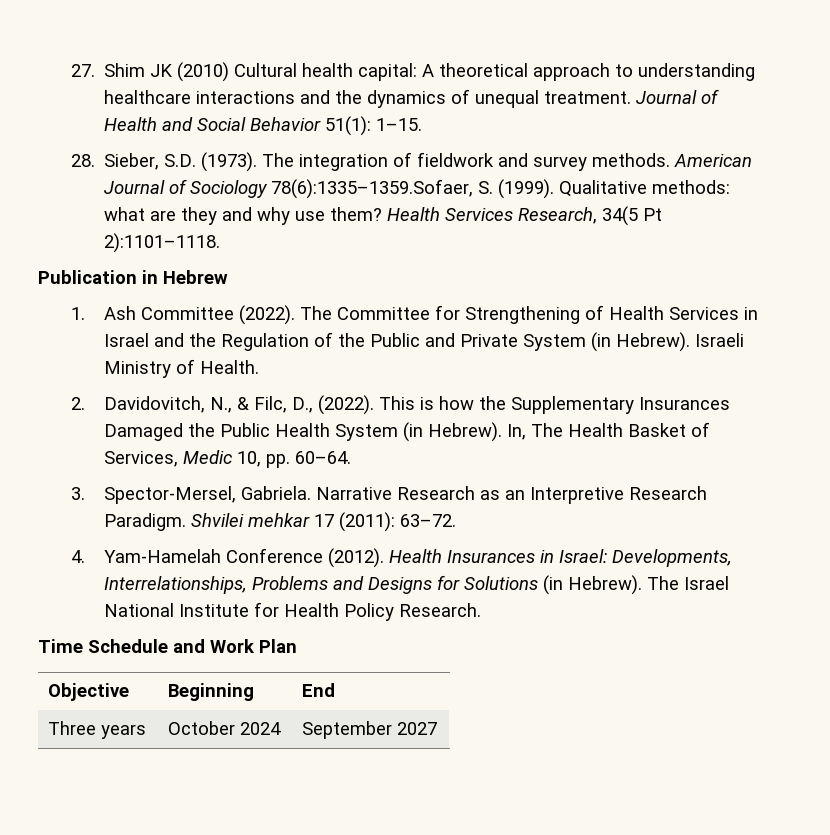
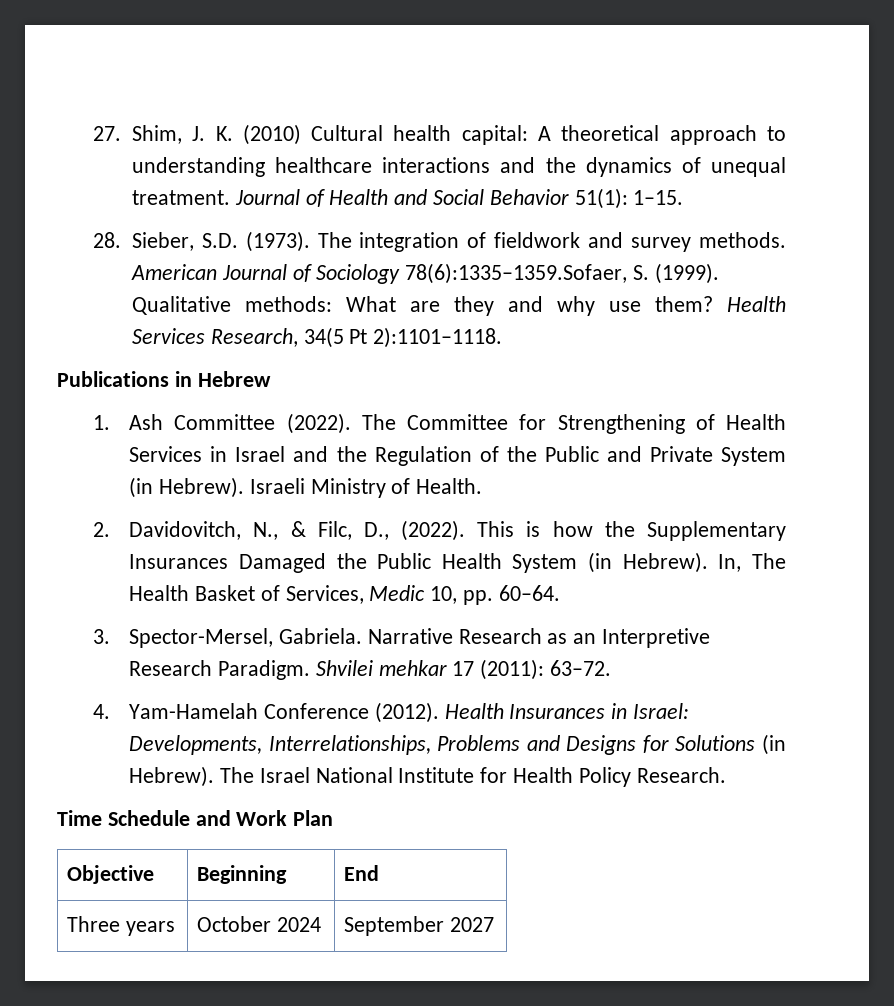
[104,63,174,77] Shim JK -> [131,125,233,144] Shim, J. K.
[104,207,146,221] what -> [345,296,396,312] What
[38,270,137,284] Publication -> [57,371,169,387] Publications

